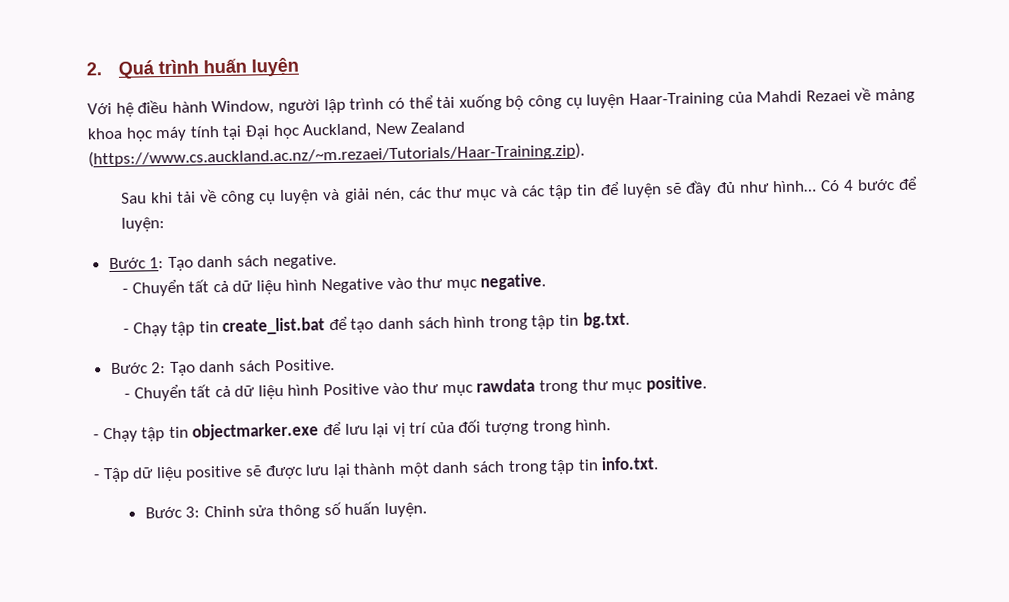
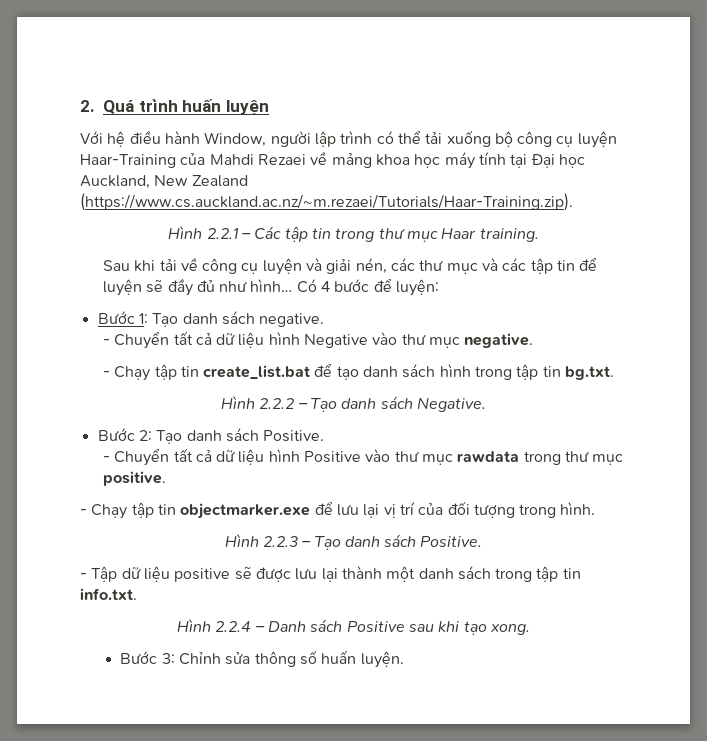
(585, 155) none -> [168,226,539,242] // Hình 2.2.1 – Các tập tin trong thư mục Haar training.
(630, 320) none -> [221,396,486,412] // Hình 2.2.2 – Tạo danh sách Negative.
(612, 425) none -> [224,534,483,550] // Hình 2.2.3 – Tạo danh sách Positive.
(660, 463) none -> [177,619,530,635] // Hình 2.2.4 – Danh sách Positive sau khi tạo xong.

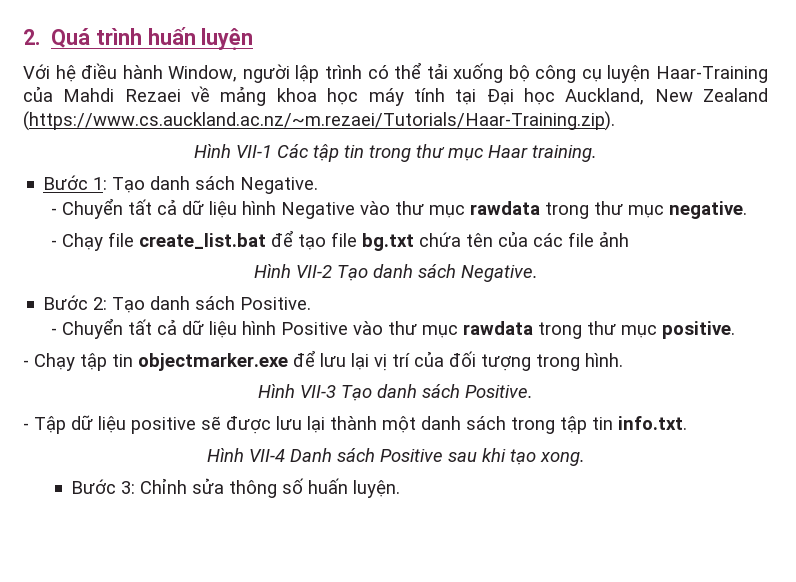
[206,228,252,239] 2.2.1 – -> [236,145,272,158] VII-1
[102,257,598,275] [102,278,440,296] // Sau khi tải về công cụ luyện và giải nén, các thư mục và các tập tin để luyện sẽ đầy đủ như hình… Có 4 bước để luyện: -> (597, 153) none
[259,313,325,327] negative. -> [240,177,319,194] Negative.
(461, 342) none -> [469,201,664,219] rawdata trong thư mục
[154,364,199,380] tập tin -> [107,232,134,247] file
[363,364,615,380] [221,396,308,409] danh sách hình trong tập tin bg.txt. // Hình 2.2.2 – -> [330,231,629,251] [253,264,332,278] file bg.txt chứa tên của các file ảnh // Hình VII-2
[262,536,312,547] 2.2.3 – -> [300,385,336,398] VII-3
[215,621,265,632] 2.2.4 – -> [248,449,285,462] VII-4

